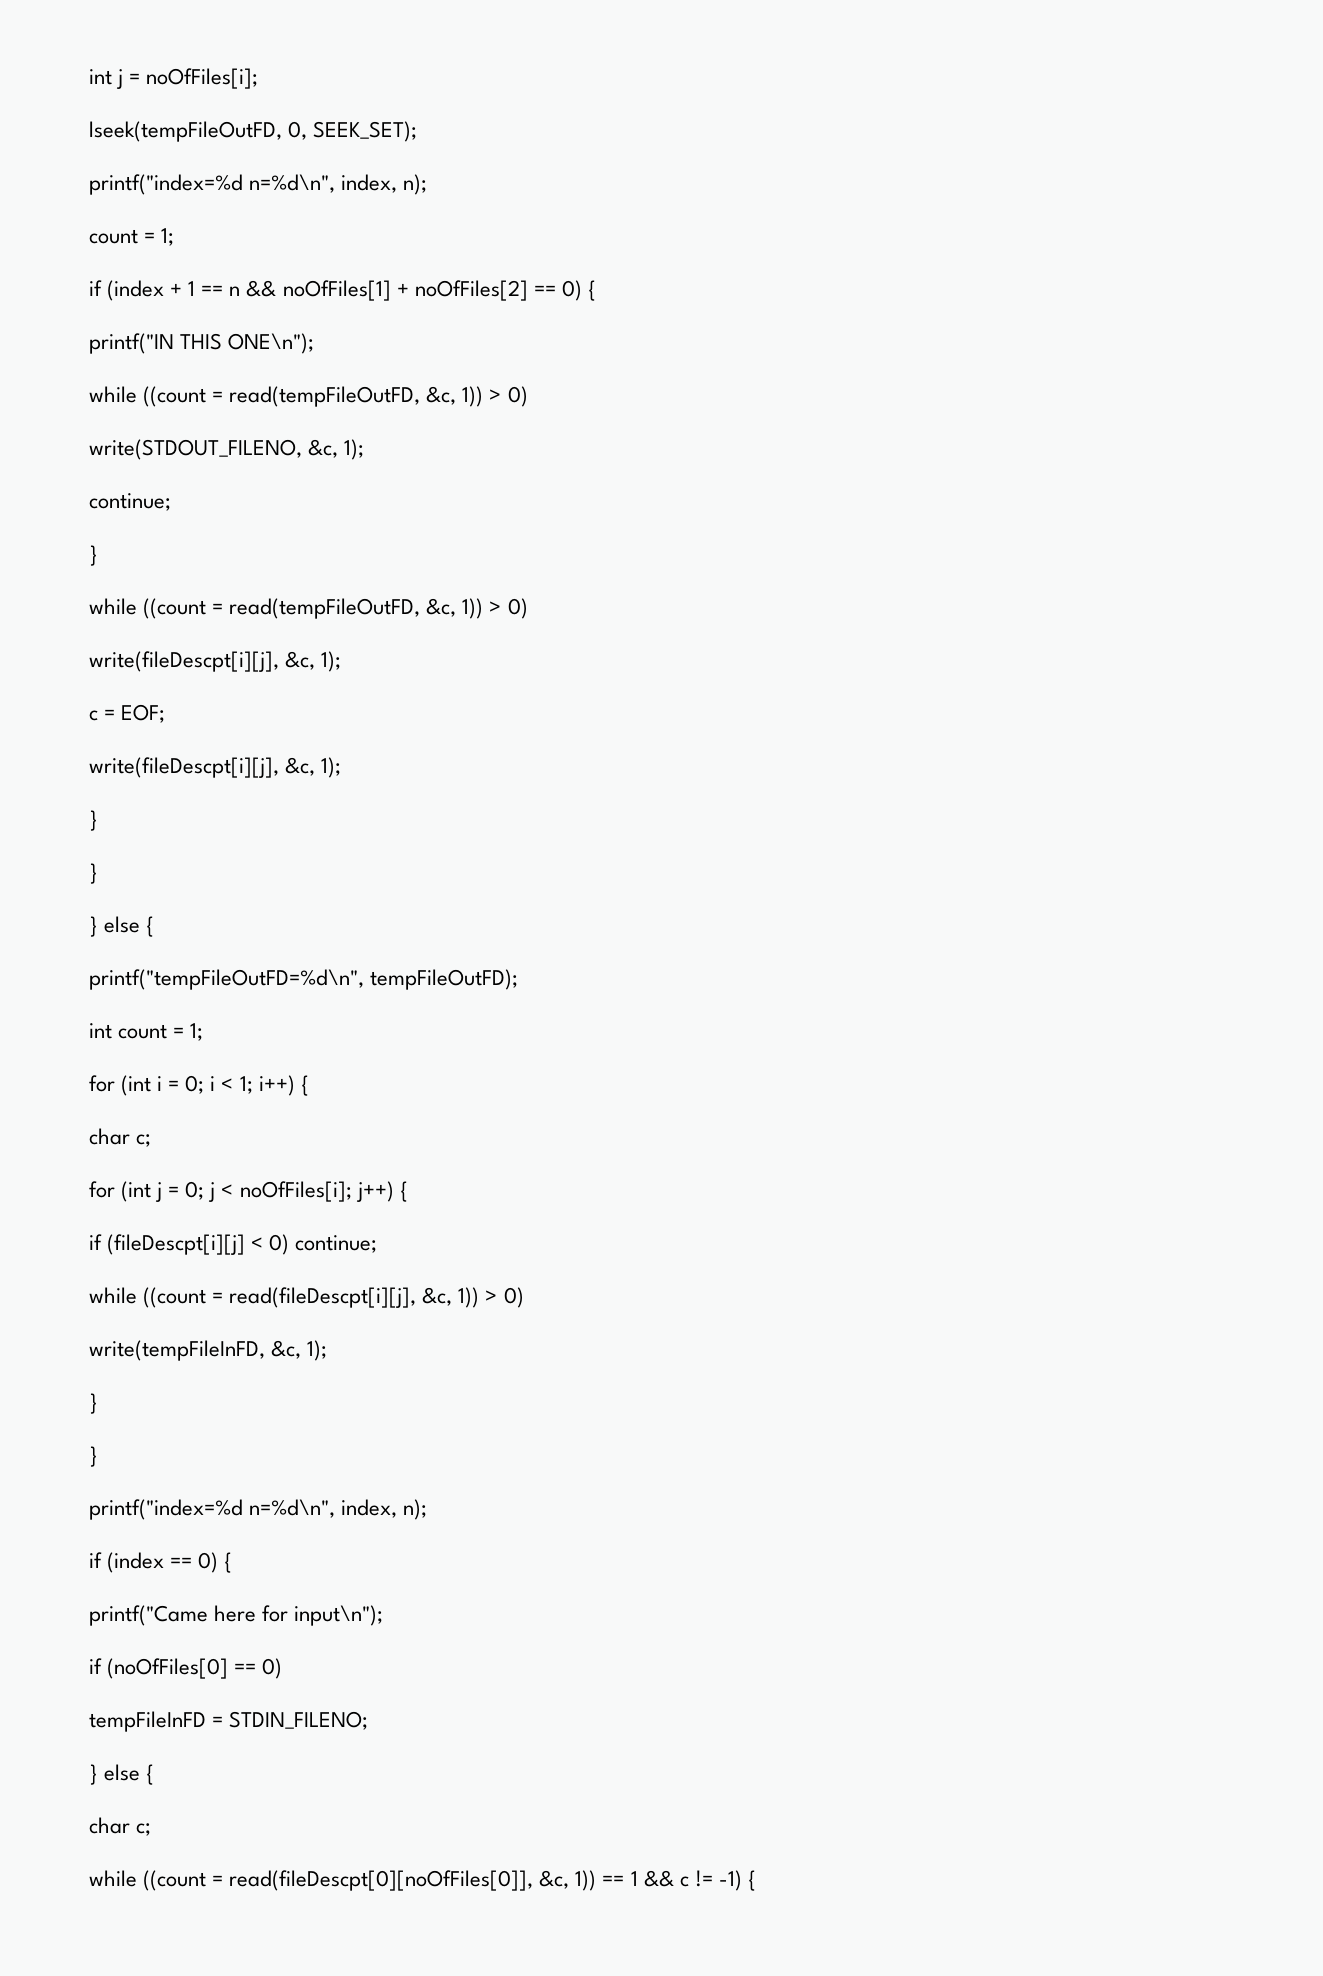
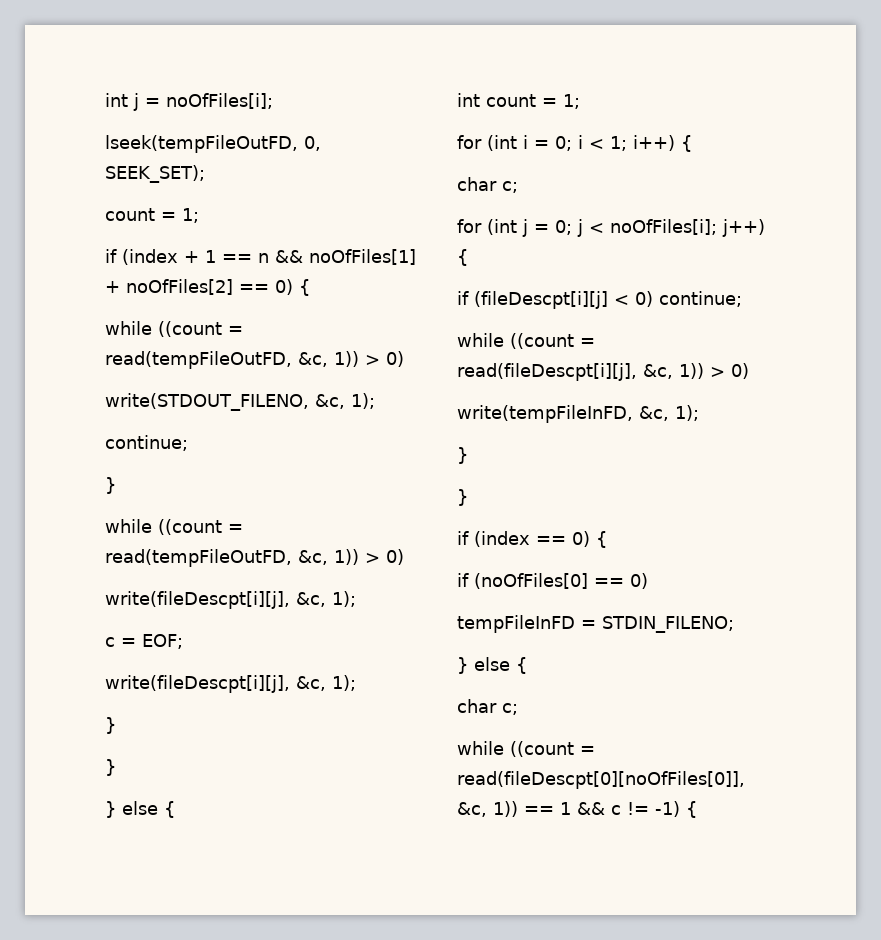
[89,174,428,195] // printf("index=%d n=%d\n", index, n); -> (205, 174) none
[89,333,315,354] // printf("IN THIS ONE\n"); -> (310, 287) none
[89,969,519,990] // printf("tempFileOutFD=%d\n", tempFileOutFD); -> (175, 809) none
[89,1499,428,1520] // printf("index=%d n=%d\n", index, n); -> (468, 497) none
[89,1605,384,1626] // printf("Came here for input\n"); -> (607, 539) none

